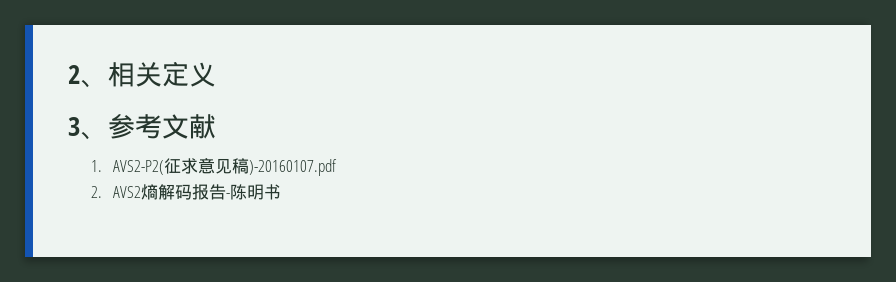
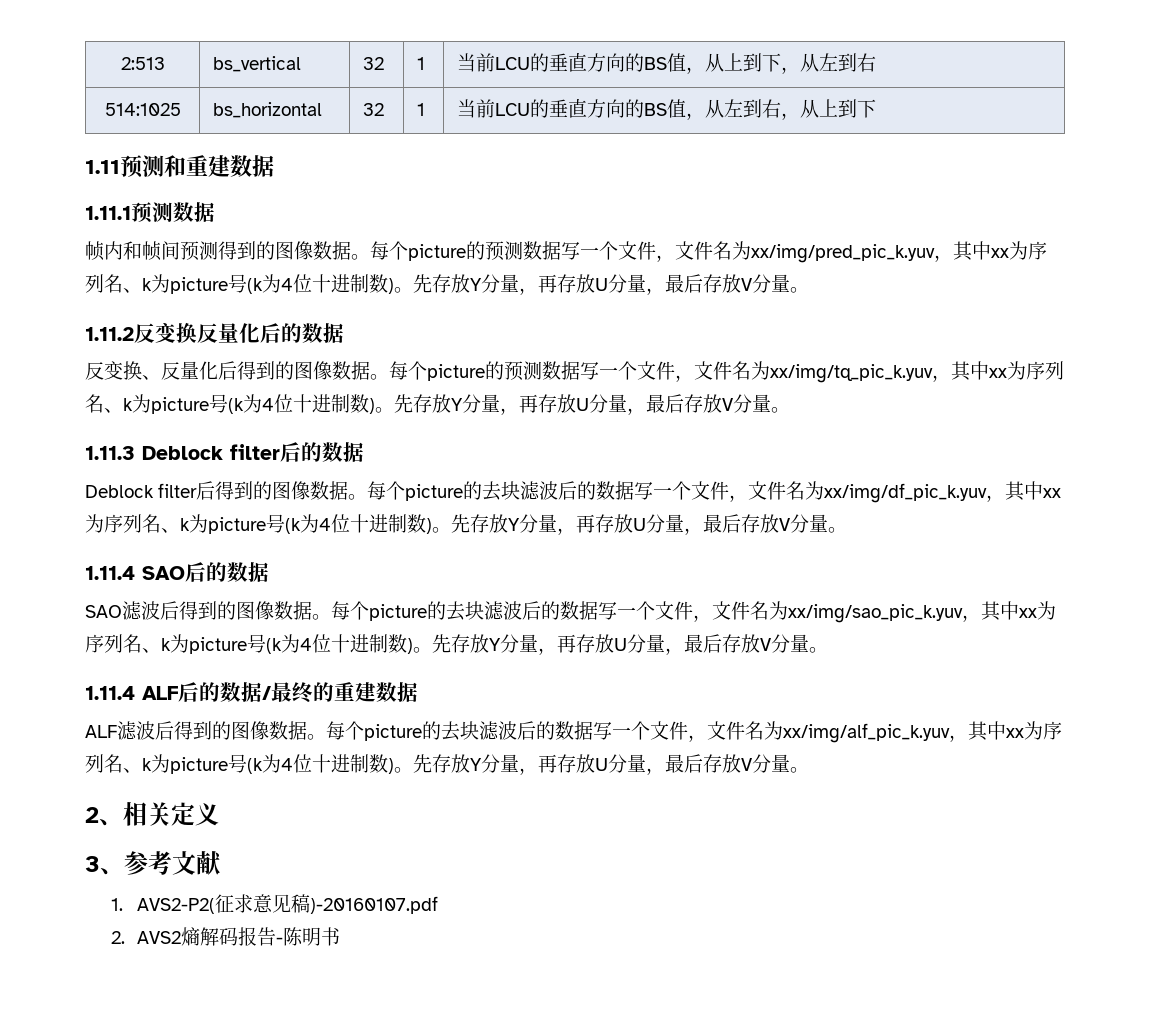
(68, 74) none -> [120,57,165,70] [212,56,301,72] [362,57,384,70] [416,57,425,70] [456,53,876,74] [104,103,181,116] [212,102,322,118] [362,103,384,116] [416,103,425,116] [456,99,876,120] [85,155,274,178] [85,202,215,223] [85,241,1047,263] [85,274,809,295] [85,322,344,343] [85,361,1064,383] [85,394,790,415] [85,442,364,462] [85,481,1062,503] [85,514,847,535] [85,562,269,582] [85,601,1056,623] [85,634,828,655] [85,682,418,703] [85,721,1062,743] [85,754,809,775] 2:513 | bs_vertical | 32 | 1 | 当前LCU的垂直方向的BS值，从上到下，从左到右 // 514:1025 | bs_horizontal | 32 | 1 | 当前LCU的垂直方向的BS值，从左到右，从上到下 // 1.11预测和重建数据 // 1.11.1预测数据 // 帧内和帧间预测得到的图像数据。每个picture的预测数据写一个文件，文件名为xx/img/pred_pic_k.yuv，其中xx为序列名、k为picture号(k为4位十进制数)。先存放Y分量，再存放U分量，最后存放V分量。 // 1.11.2反变换反量化后的数据 // 反变换、反量化后得到的图像数据。每个picture的预测数据写一个文件，文件名为xx/img/tq_pic_k.yuv，其中xx为序列名、k为picture号(k为4位十进制数)。先存放Y分量，再存放U分量，最后存放V分量。 // 1.11.3 Deblock filter后的数据 // Deblock filter后得到的图像数据。每个picture的去块滤波后的数据写一个文件，文件名为xx/img/df_pic_k.yuv，其中xx为序列名、k为picture号(k为4位十进制数)。先存放Y分量，再存放U分量，最后存放V分量。 // 1.11.4 SAO后的数据 // SAO滤波后得到的图像数据。每个picture的去块滤波后的数据写一个文件，文件名为xx/img/sao_pic_k.yuv，其中xx为序列名、k为picture号(k为4位十进制数)。先存放Y分量，再存放U分量，最后存放V分量。 // 1.11.4 ALF后的数据/最终的重建数据 // ALF滤波后得到的图像数据。每个picture的去块滤波后的数据写一个文件，文件名为xx/img/alf_pic_k.yuv，其中xx为序列名、k为picture号(k为4位十进制数)。先存放Y分量，再存放U分量，最后存放V分量。 //

